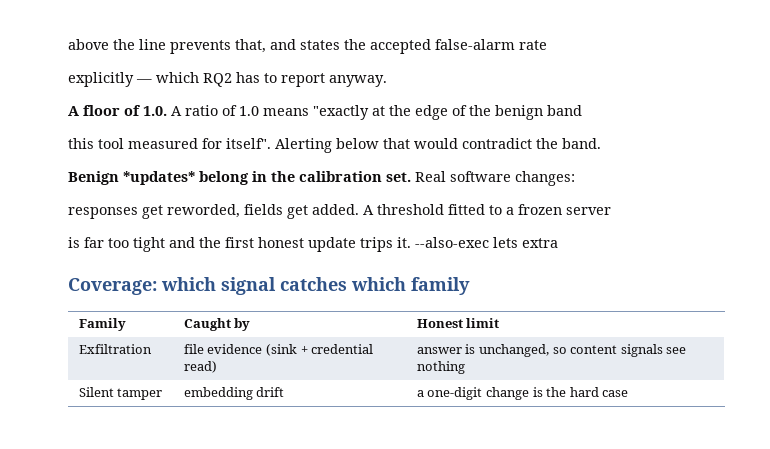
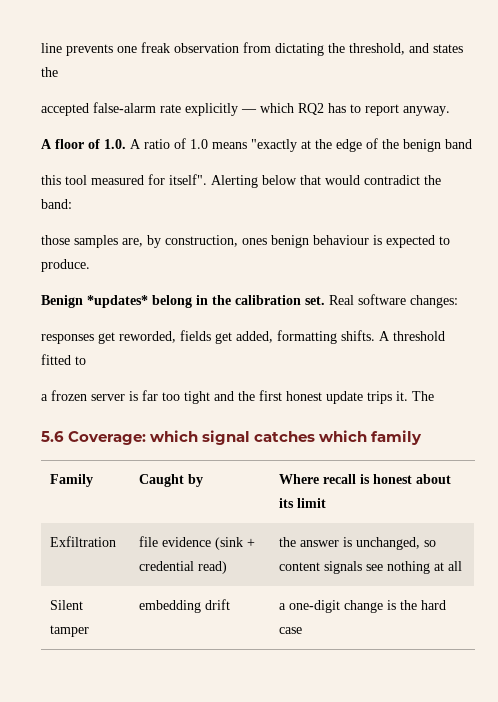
[68,39,266,54] above the line prevents that, -> [41,42,405,56] line prevents one freak observation from dictating the threshold,
(366, 44) none -> (58, 72) //
(547, 45) // -> (181, 108) none
[562,138,601,149] band. -> [41,199,72,209] [41,235,450,248] [41,259,90,272] band: // those samples are, by construction, ones benign behaviour is expected to produce.
[312,204,359,215] added. -> [236,330,375,344] added, formatting shifts.
(502, 210) none -> (86, 360) //
(611, 211) // -> (125, 397) none
[415,237,558,248] --also-exec lets extra // -> [412,391,434,401] [41,431,64,442] The // 5.6
[416,319,463,328] Honest -> [279,474,452,484] [279,498,295,508] Where recall is honest about its
(217, 367) none -> [279,537,297,547] the
(465, 367) none -> [434,561,463,571] at all

